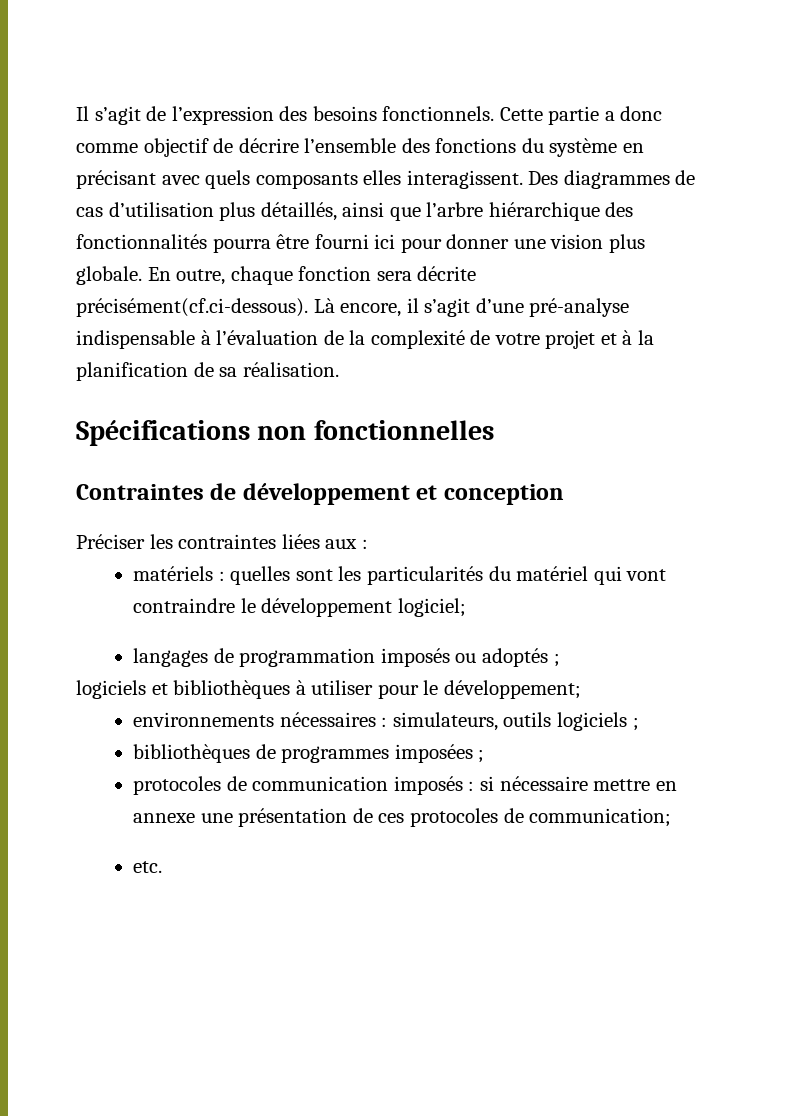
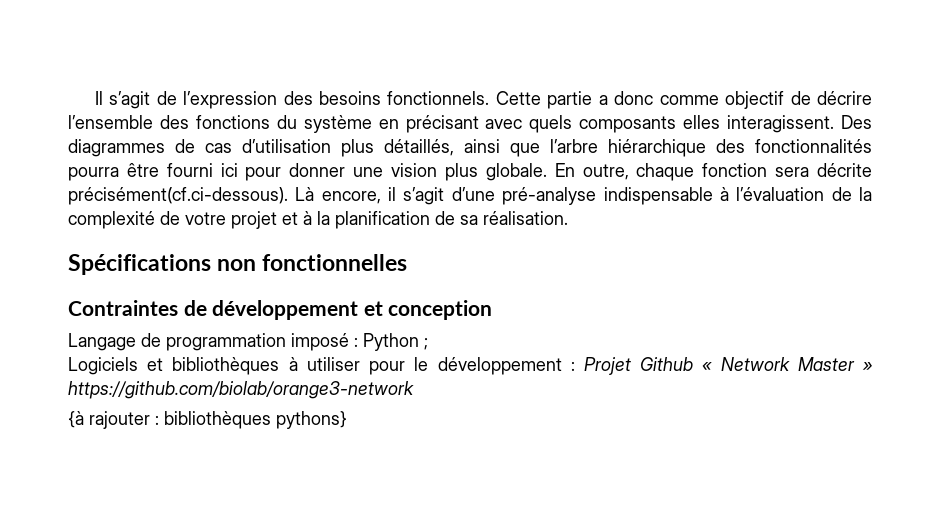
[76,534,368,549] [133,566,667,585] [133,598,466,617] [133,648,560,667] [76,680,146,699] Préciser les contraintes liées aux : // matériels : quelles sont les particularités du matériel qui vont contraindre le développement logiciel; // langages de programmation imposés ou adoptés ; // logiciels -> [68,333,428,351] [68,357,138,375] Langage de programmation imposé : Python ; // Logiciels
[443,680,581,699] [133,712,639,731] [133,744,485,763] [133,776,677,795] [133,808,672,827] [133,861,163,873] développement; // environnements nécessaires : simulateurs, outils logiciels ; // bibliothèques de programmes imposées ; // protocoles de communication imposés : si nécessaire mettre en annexe une présentation de ces protocoles de communication; // etc. -> [437,357,872,375] [68,381,414,399] [68,411,347,429] développement : Projet Github « Network Master » https://github.com/biolab/orange3-network // {à rajouter : bibliothèques pythons}

